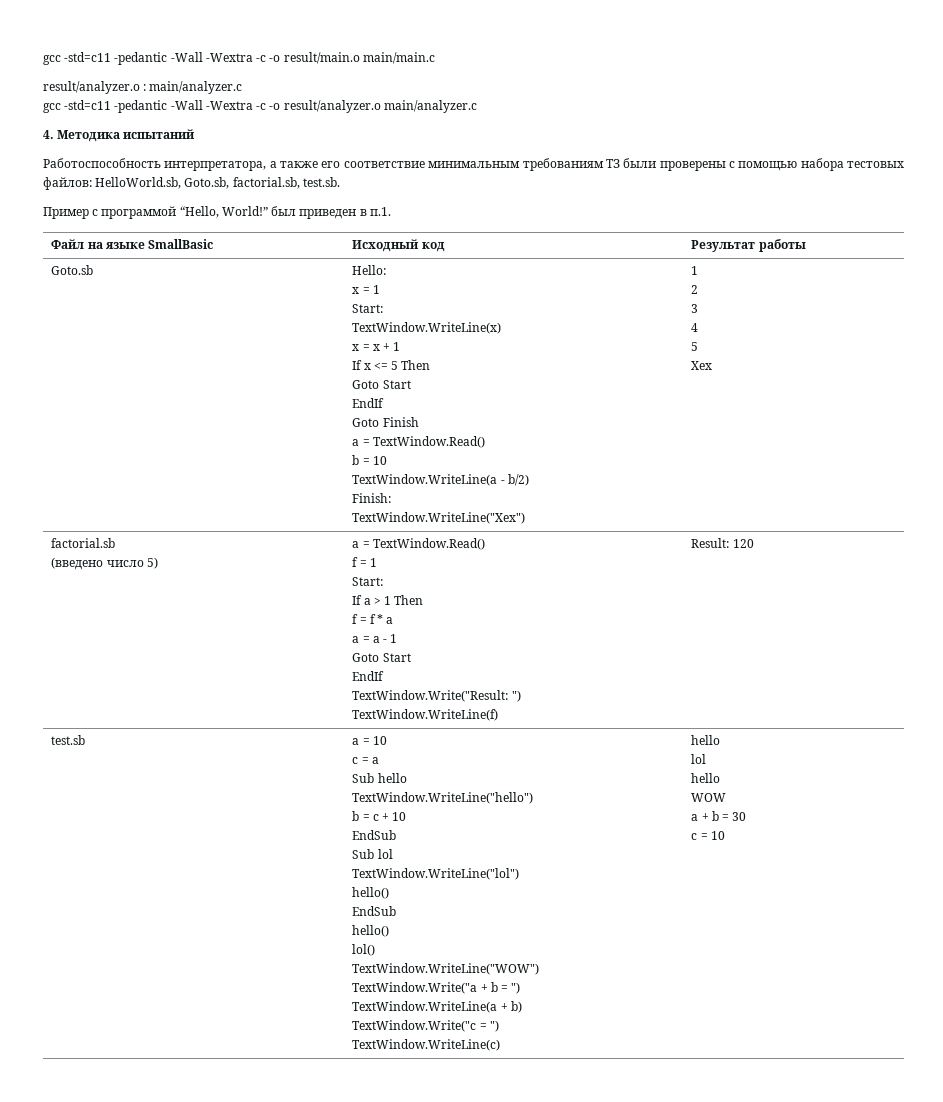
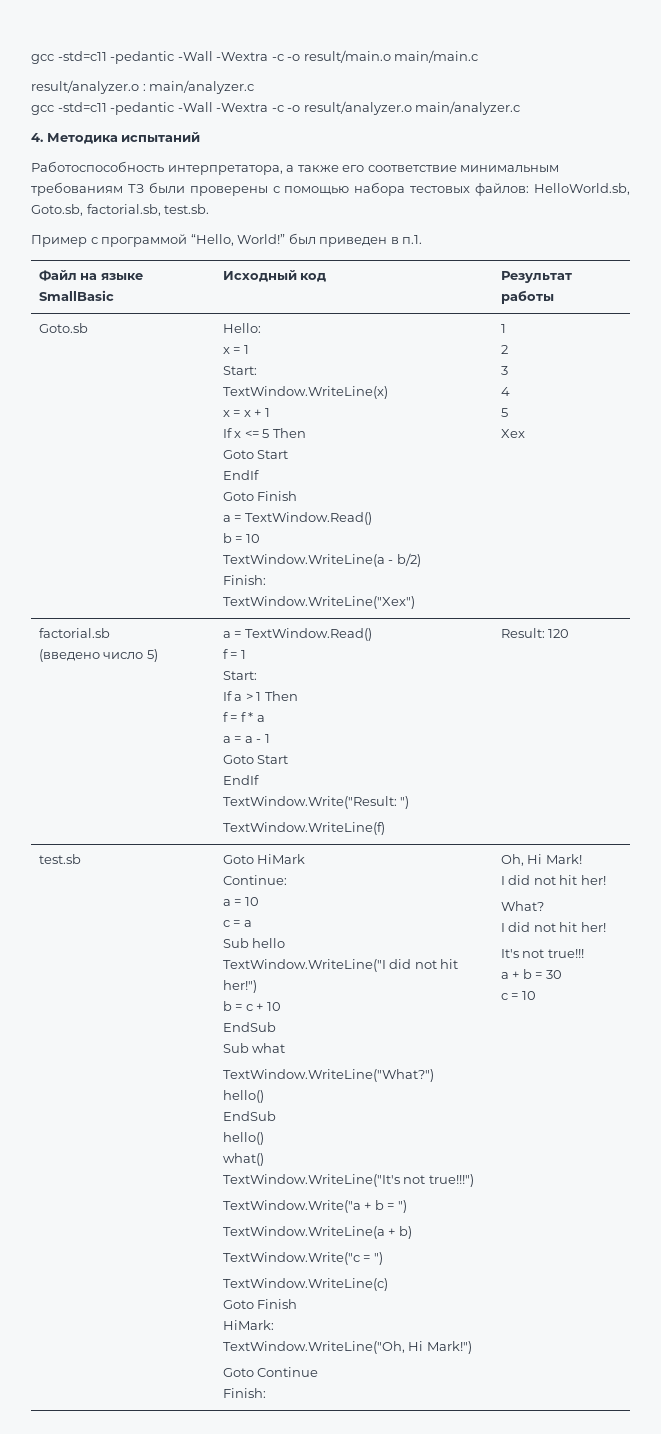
(86, 740) none -> [222,854,306,864] [222,875,287,885] Goto HiMark // Continue: //
[352,792,534,804] TextWindow.WriteLine("hello") -> [222,959,459,972] [222,980,257,993] TextWindow.WriteLine("I did not hit her!")
[377,849,393,859] [352,868,520,880] lol // TextWindow.WriteLine("lol") -> [252,1043,286,1053] [222,1069,434,1082] what // TextWindow.WriteLine("What?")
[352,944,376,956] [352,963,540,975] lol() // TextWindow.WriteLine("WOW") -> [222,1153,264,1166] [222,1174,474,1187] what() // TextWindow.WriteLine("It's not true!!!")
[691,735,721,745] [691,754,707,764] [691,773,721,783] [691,793,727,802] | hello // lol // hello // WOW -> [222,1299,298,1309] [222,1320,274,1330] [222,1341,472,1354] [222,1367,319,1377] [222,1388,266,1398] [500,854,582,866] [500,875,606,885] [500,901,544,911] [500,922,606,932] [500,949,584,958] // Goto Finish // HiMark: // TextWindow.WriteLine("Oh, Hi Mark!") // Goto Continue // Finish: | Oh, Hi Mark! // I did not hit her! // What? // I did not hit her! // It's not true!!!

